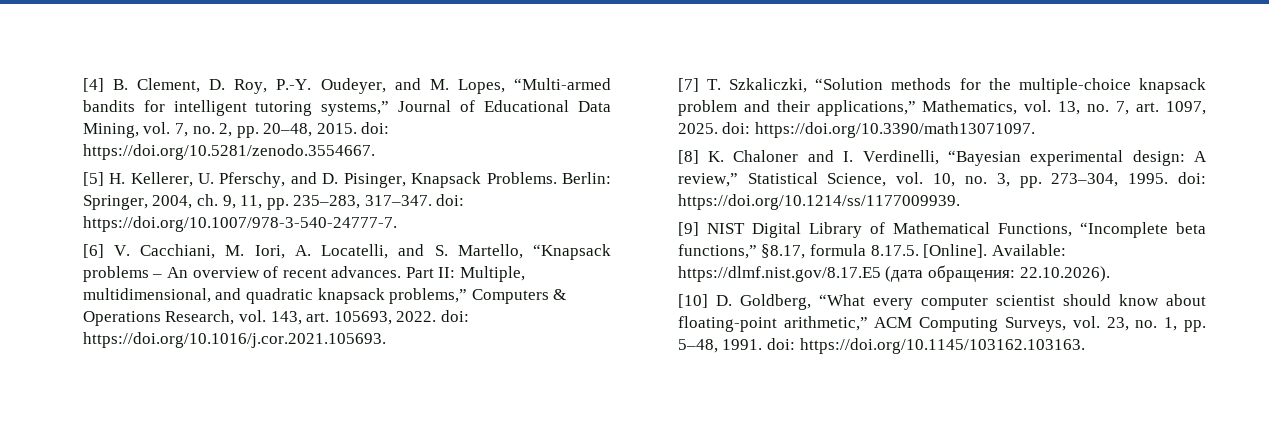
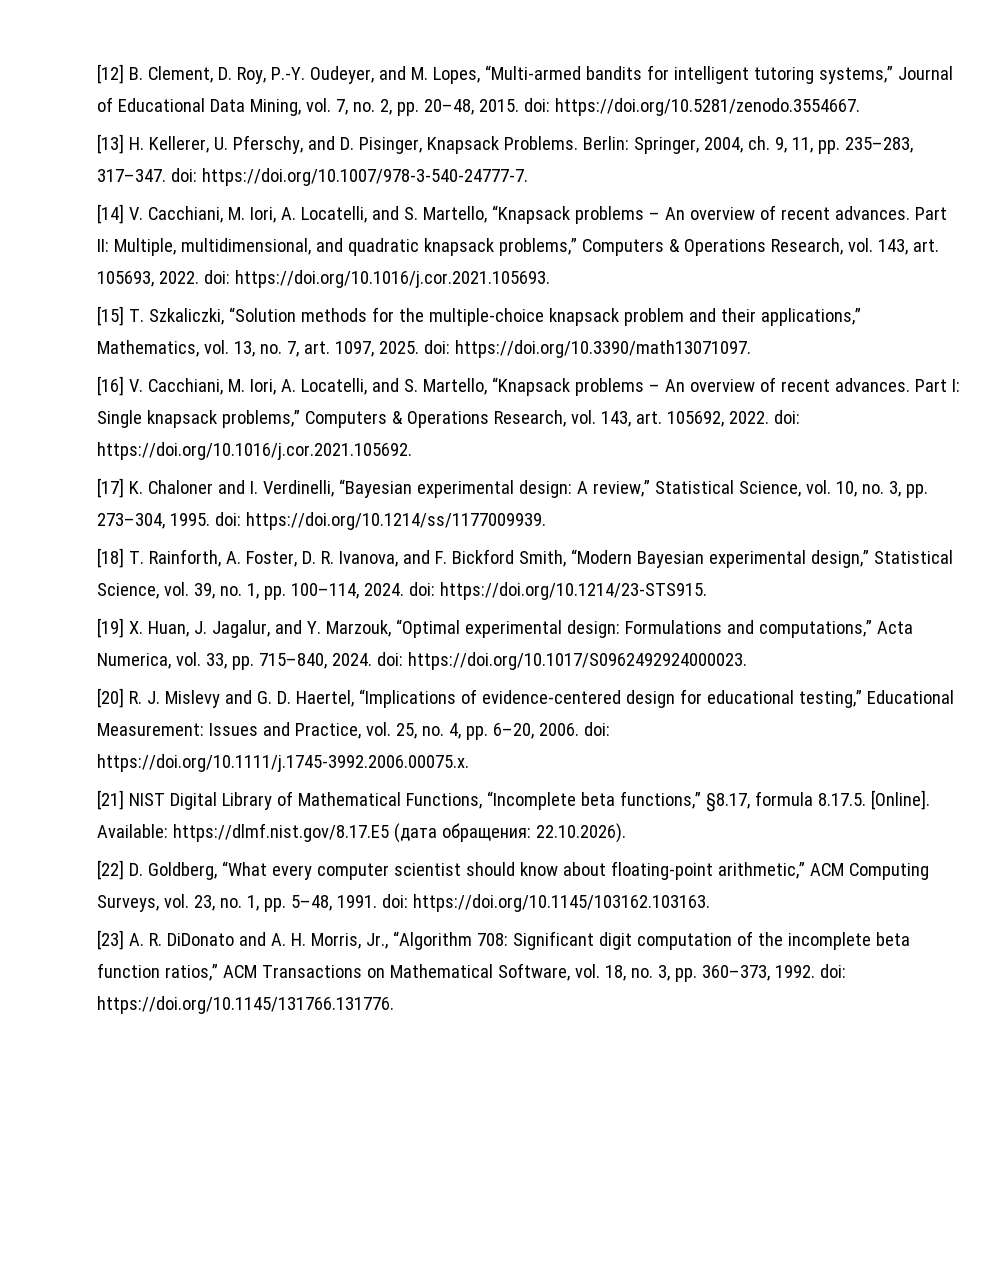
[82,78,104,92] [4] -> [97,64,125,84] [12]
[82,172,104,186] [5] -> [97,134,125,154] [13]
[82,244,104,258] [6] -> [97,204,125,224] [14]
[677,78,699,92] [7] -> [97,306,125,326] [15]
[677,150,699,164] [8] -> [97,376,961,396] [97,410,801,428] [97,442,413,460] [97,478,125,498] [16] V. Cacchiani, M. Iori, A. Locatelli, and S. Martello, “Knapsack problems – An overview of recent advances. Part I: Single knapsack problems,” Computers & Operations Research, vol. 143, art. 105692, 2022. doi: https://doi.org/10.1016/j.cor.2021.105692. // [17]
[677,222,699,236] [9] -> [97,548,954,568] [97,582,708,600] [97,618,914,638] [97,652,748,670] [97,688,955,708] [97,722,611,740] [97,754,470,772] [97,790,125,810] [18] T. Rainforth, A. Foster, D. R. Ivanova, and F. Bickford Smith, “Modern Bayesian experimental design,” Statistical Science, vol. 39, no. 1, pp. 100–114, 2024. doi: https://doi.org/10.1214/23-STS915. // [19] X. Huan, J. Jagalur, and Y. Marzouk, “Optimal experimental design: Formulations and computations,” Acta Numerica, vol. 33, pp. 715–840, 2024. doi: https://doi.org/10.1017/S0962492924000023. // [20] R. J. Mislevy and G. D. Haertel, “Implications of evidence-centered design for educational testing,” Educational Measurement: Issues and Practice, vol. 25, no. 4, pp. 6–20, 2006. doi: https://doi.org/10.1111/j.1745-3992.2006.00075.x. // [21]
[677,294,708,308] [10] -> [97,860,125,880] [22]
(1085, 346) none -> [97,930,911,950] [97,963,847,982] [97,996,395,1014] // [23] A. R. DiDonato and A. H. Morris, Jr., “Algorithm 708: Significant digit computation of the incomplete beta function ratios,” ACM Transactions on Mathematical Software, vol. 18, no. 3, pp. 360–373, 1992. doi: https://doi.org/10.1145/131766.131776.

